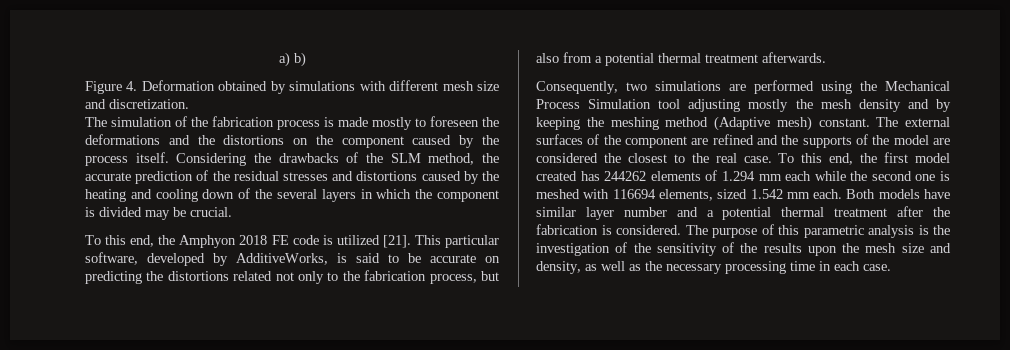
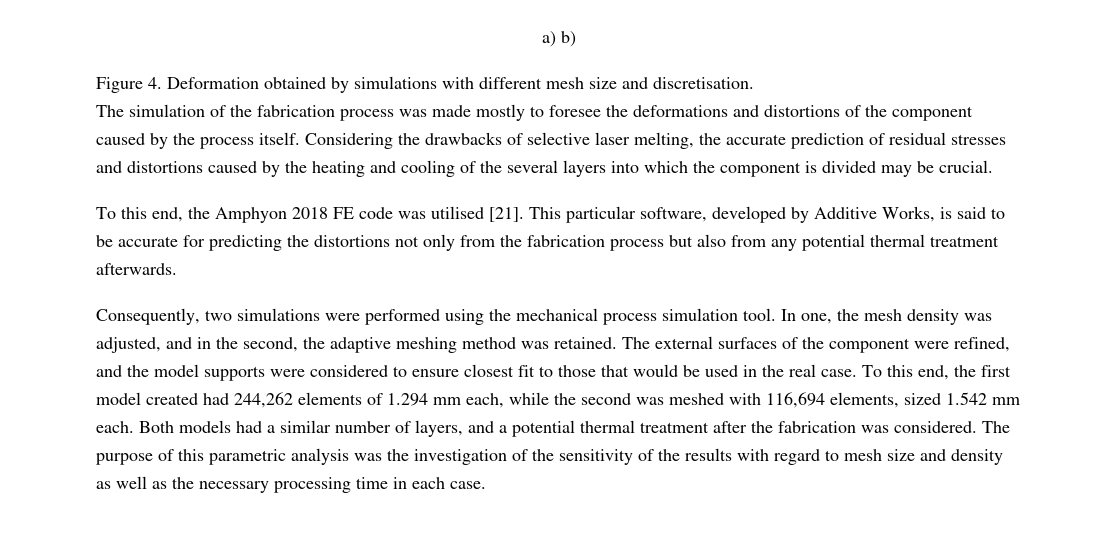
[109,99,189,109] discretization. -> [653,77,754,89] discretisation.
[324,117,334,127] is -> [399,109,427,117] was
[430,116,479,127] foreseen -> [549,105,601,117] foresee
[197,135,309,145] the distortions on -> [764,105,861,117] distortions of
[366,153,475,165] the SLM method, -> [527,132,694,149] selective laser melting,
[212,171,230,181] the -> (885, 139) none
[202,189,235,199] down -> (455, 168) none
[360,189,373,199] in -> [611,161,639,173] into
[322,235,380,245] is utilized -> [398,206,484,219] was utilised
[236,253,328,265] AdditiveWorks, -> [814,206,935,222] Additive Works,
[485,256,500,263] on -> [183,235,205,247] for
[233,271,273,281] related -> (390, 241) none
[327,270,477,284] to the fabrication process, -> [460,235,664,251] from the fabrication process
[595,56,602,63] a -> [771,239,797,251] any
[729,84,746,91] are -> [325,313,360,321] were
[885,81,950,91] [536,99,951,112] [536,116,870,131] Mechanical Process Simulation tool adjusting mostly the mesh density and by keeping the meshing method (Adaptive mesh) constant. -> [516,308,992,325] [96,337,617,353] mechanical process simulation tool. In one, the mesh density was adjusted, and in the second, the adaptive meshing method was retained.
[691,134,950,148] [536,153,685,163] are refined and the supports of the model are considered the closest to -> [914,337,1010,352] [96,364,757,381] were refined, and the model supports were considered to ensure closest fit to those that would be used in
[580,171,647,181] has 244262 -> [203,392,293,408] had 244,262
[785,171,812,181] each -> [466,393,504,408] each,
[915,171,950,181] one is -> [636,397,664,405] was
[612,189,656,199] 116694 -> [766,392,825,408] 116,694
[924,189,950,199] [536,207,667,220] have similar layer number -> [236,420,463,437] had a similar number of layers,
[601,225,612,235] is -> [861,425,889,433] was
[918,225,929,235] is -> [354,453,382,461] was
[807,243,951,256] [536,261,581,274] upon the mesh size and density, -> [737,449,1003,465] with regard to mesh size and density

